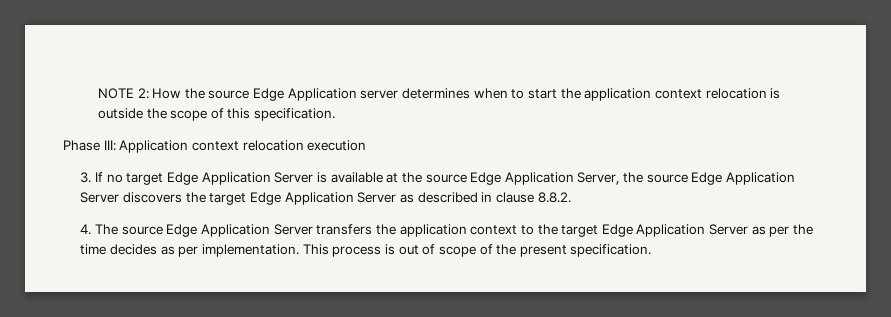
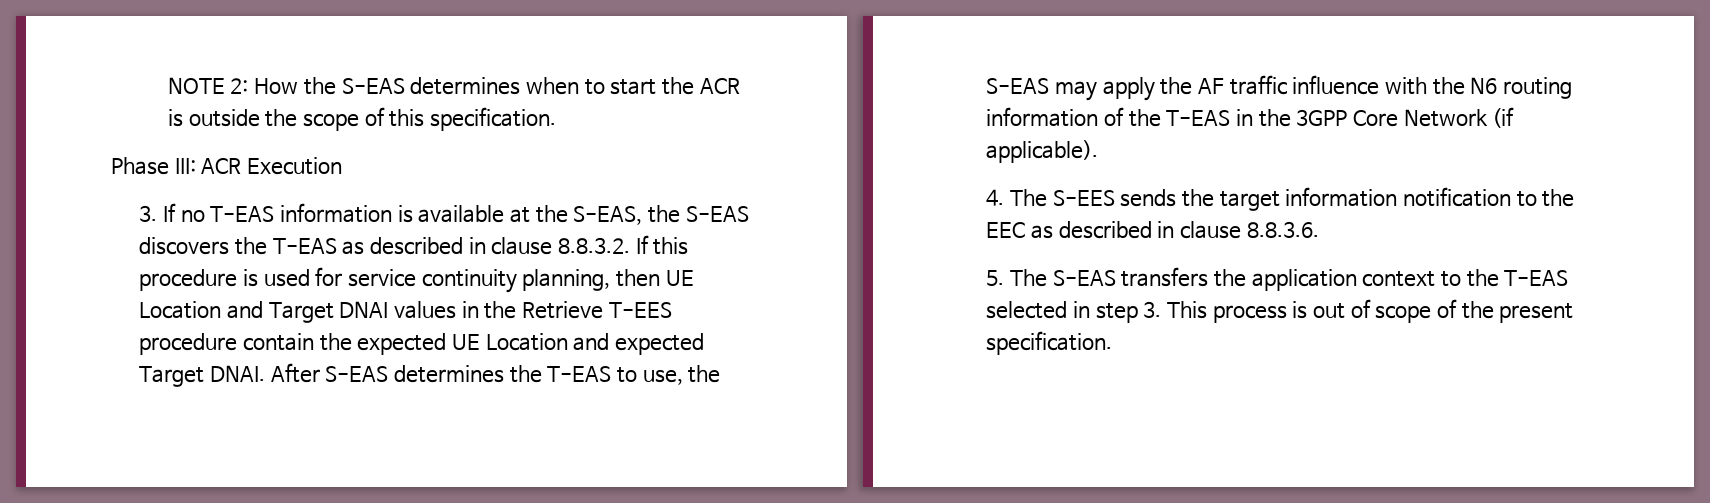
[208,88,399,101] source Edge Application server -> [341,78,405,94] S-EAS
[584,88,767,101] application context relocation -> [699,78,740,94] ACR
[119,140,367,153] Application context relocation execution -> [201,157,342,175] ACR Execution
[126,172,796,185] [80,192,571,205] [80,224,313,237] target Edge Application Server is available at the source Edge Application Server, the source Edge Application Server discovers the target Edge Application Server as described in clause 8.8.2. // 4. The source Edge Application Server -> [210,203,749,225] [139,235,689,255] [139,267,694,293] [139,301,672,323] [139,333,705,355] [139,363,721,387] [986,75,1573,101] [986,107,1515,128] [986,140,1099,163] [986,187,1575,211] [986,221,1319,239] [986,269,1116,287] T-EAS information is available at the S-EAS, the S-EAS discovers the T-EAS as described in clause 8.8.3.2. If this procedure is used for service continuity planning, then UE Location and Target DNAI values in the Retrieve T-EES procedure contain the expected UE Location and expected Target DNAI. After S-EAS determines the T-EAS to use, the S-EAS may apply the AF traffic influence with the N6 routing information of the T-EAS in the 3GPP Core Network (if applicable). // 4. The S-EES sends the target information notification to the EEC as described in clause 8.8.3.6. // 5. The S-EAS
[561,224,814,237] [80,244,300,257] target Edge Application Server as per the time decides as per implementation. -> [1504,270,1569,286] [986,301,1162,323] T-EAS selected in step 3.

